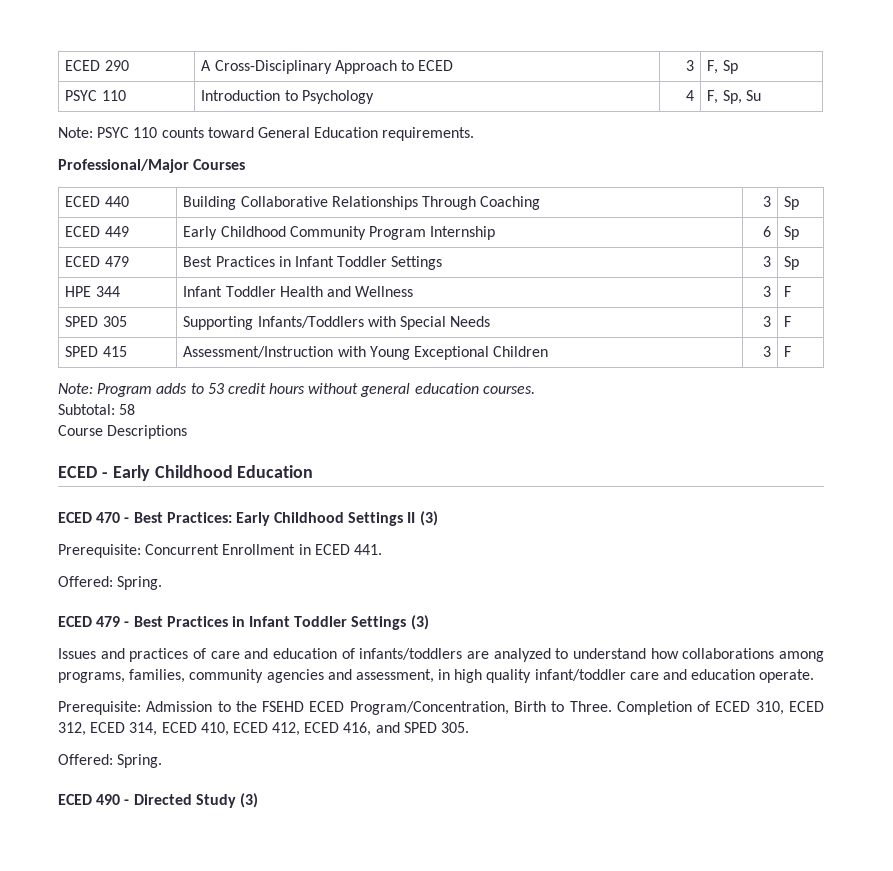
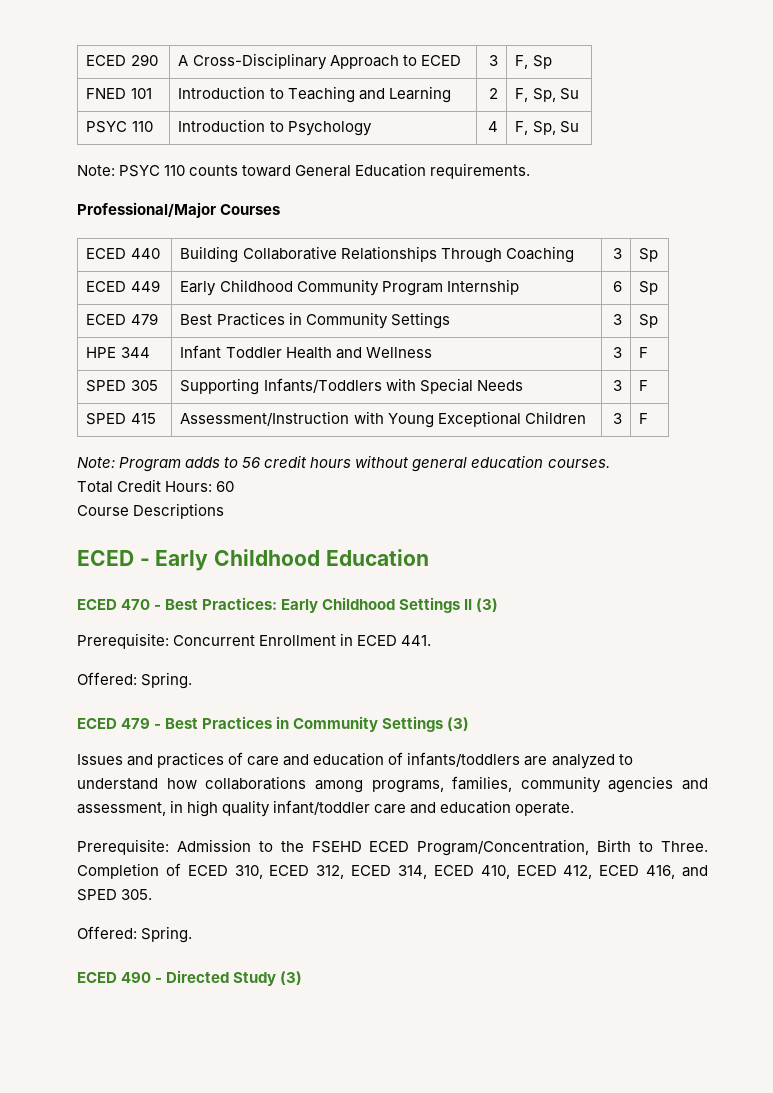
(738, 67) none -> [86,88,152,99] [178,86,451,103] [488,88,498,99] [515,88,579,102] // FNED 101 | Introduction to Teaching and Learning | 2 | F, Sp, Su
[295,256,388,267] Infant Toddler -> [305,312,388,329] Community
[207,383,224,394] 53 -> [242,457,261,468] 56
[58,404,136,415] Subtotal: 58 -> [77,479,235,493] Total Credit Hours: 60
[249,616,348,627] Infant Toddler -> [293,716,379,732] Community

